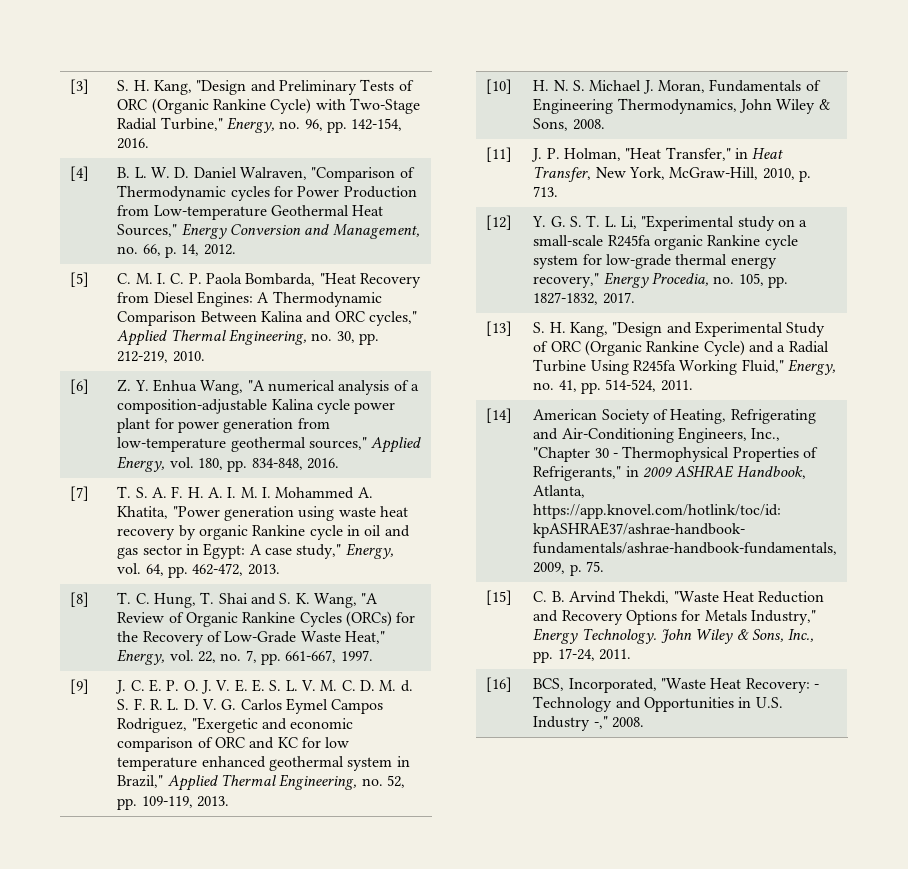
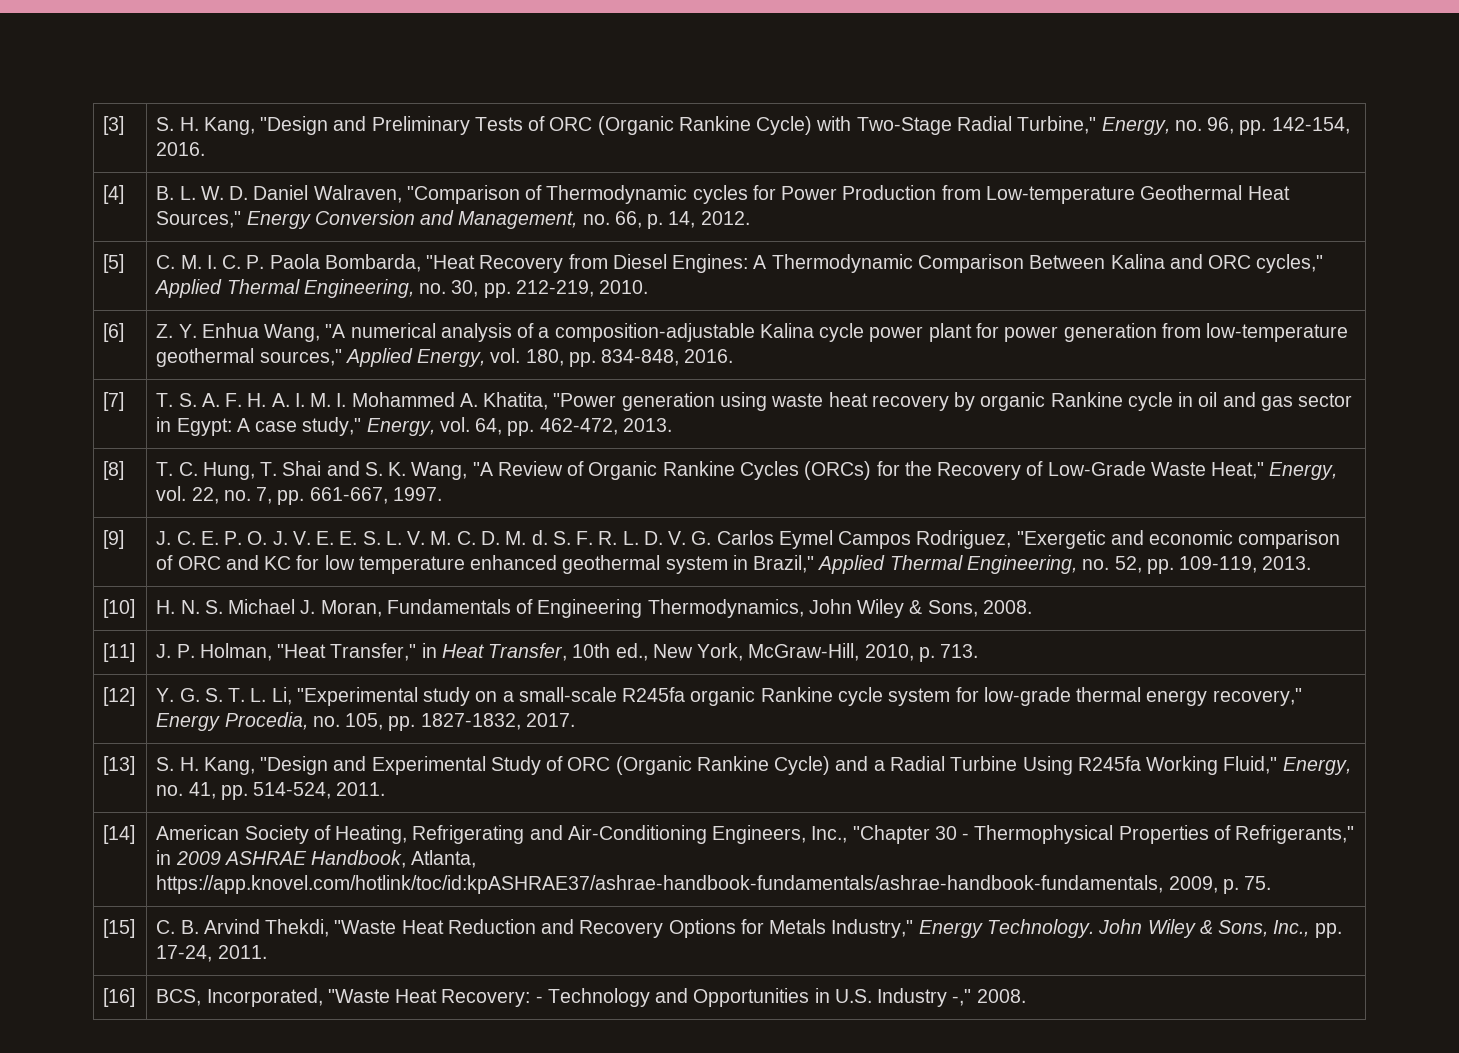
(592, 174) none -> [572,643,648,661] 10th ed.,

